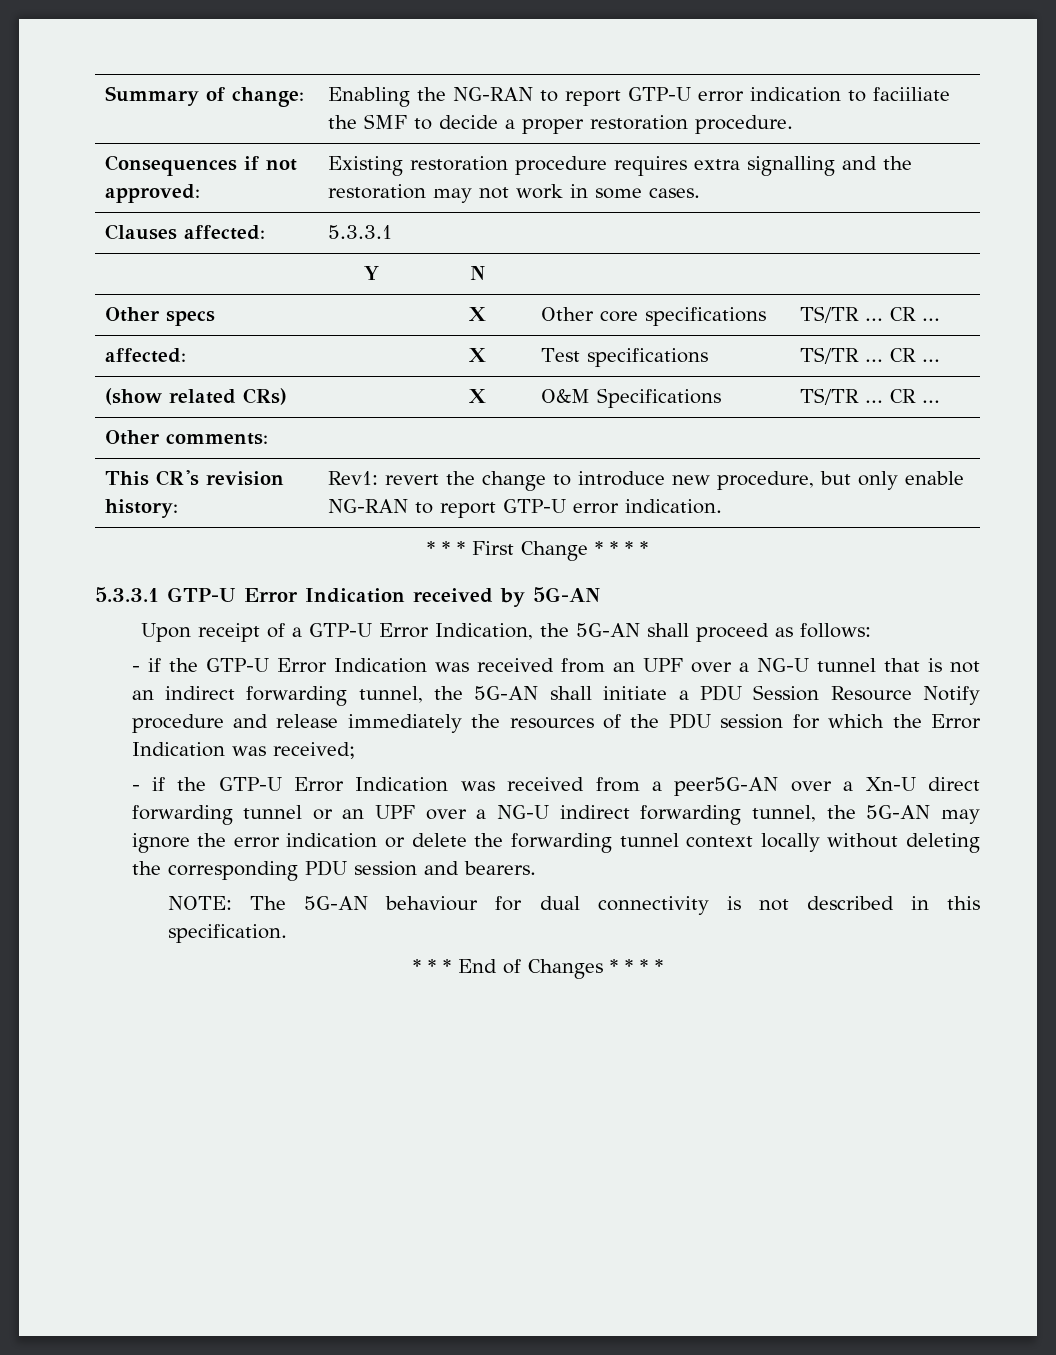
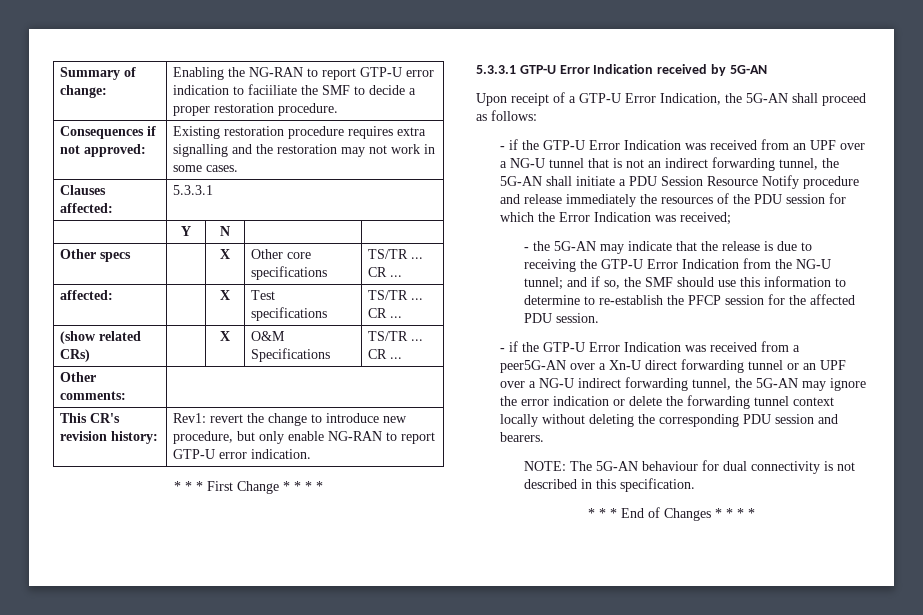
(355, 750) none -> [523,241,812,254] [523,258,831,272] [523,276,846,290] [523,294,855,305] [523,313,599,323] // - the 5G-AN may indicate that the release is due to receiving the GTP-U Error Indication from the NG-U tunnel; and if so, the SMF should use this information to determine to re-establish the PFCP session for the affected PDU session.

